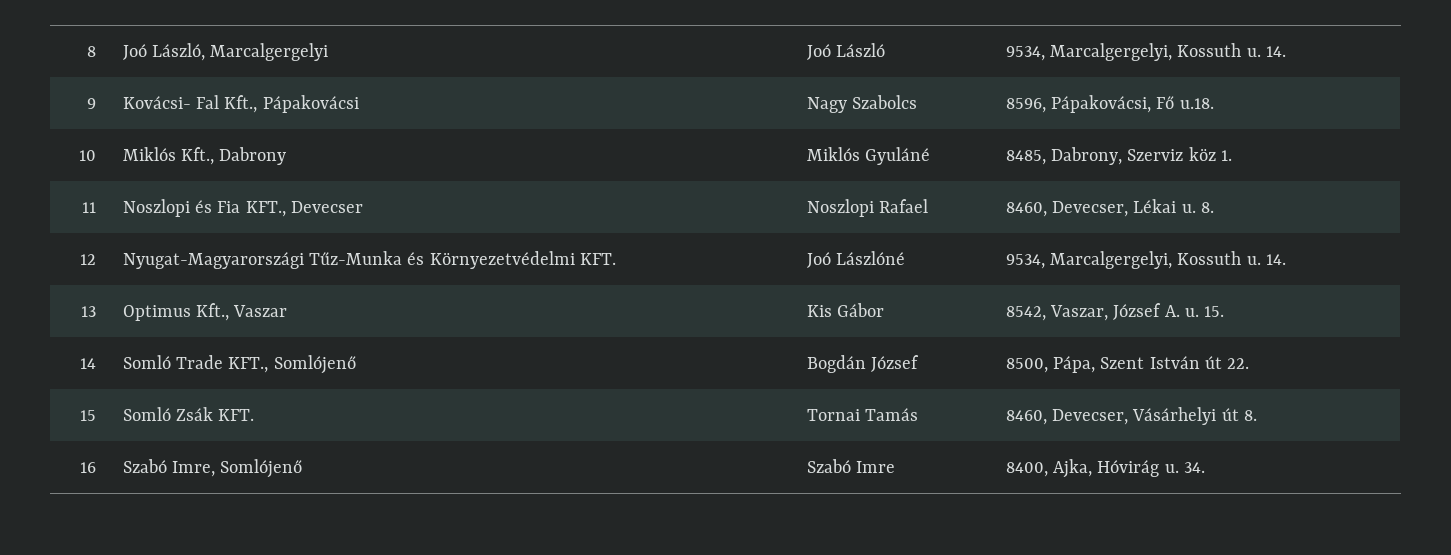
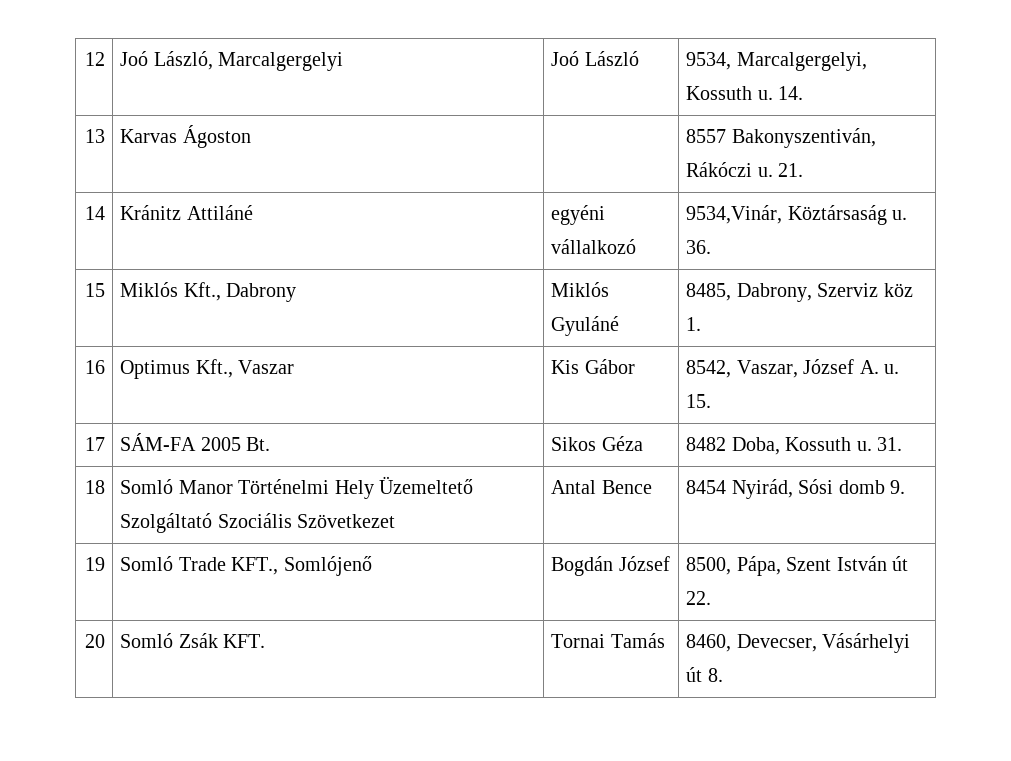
[87,46,97,57] 8 -> [84,52,105,66] 12
[87,98,97,109] [122,95,359,113] [806,95,918,113] [1005,95,1214,113] [79,150,97,161] 9 | Kovácsi- Fal Kft., Pápakovácsi | Nagy Szabolcs | 8596, Pápakovácsi, Fő u.18. // 10 -> [84,129,105,143] [120,125,251,148] [686,128,876,148] [686,162,804,177] [84,206,105,220] [120,205,253,220] [551,205,606,225] [551,239,637,254] [686,205,908,225] [686,240,712,254] [84,283,105,297] 13 | Karvas Ágoston | | 8557 Bakonyszentiván, Rákóczi u. 21. // 14 | Kránitz Attiláné | egyéni vállalkozó | 9534,Vinár, Köztársaság u. 36. // 15
[82,202,97,213] [122,199,364,217] [806,199,929,217] [1005,199,1215,217] [80,254,97,265] [122,251,617,269] [806,251,906,268] [1005,251,1287,269] [81,306,97,317] 11 | Noszlopi és Fia KFT., Devecser | Noszlopi Rafael | 8460, Devecser, Lékai u. 8. // 12 | Nyugat-Magyarországi Tűz-Munka és Környezetvédelmi KFT. | Joó Lászlóné | 9534, Marcalgergelyi, Kossuth u. 14. // 13 -> [84,360,105,374] 16
[80,358,97,369] 14 -> [84,437,105,451] [120,433,271,451] [551,436,643,451] [686,437,903,455] [84,480,105,494] [120,476,474,499] [120,513,396,533] [551,480,652,494] [686,479,906,499] [84,557,105,571] 17 | SÁM-FA 2005 Bt. | Sikos Géza | 8482 Doba, Kossuth u. 31. // 18 | Somló Manor Történelmi Hely Üzemeltető Szolgáltató Szociális Szövetkezet | Antal Bence | 8454 Nyirád, Sósi domb 9. // 19
[80,410,97,421] 15 -> [84,634,105,648] 20
[80,462,97,473] [122,459,303,478] [806,459,896,473] [1005,459,1206,478] // 16 | Szabó Imre, Somlójenő | Szabó Imre | 8400, Ajka, Hóvirág u. 34. -> (723, 675) none

